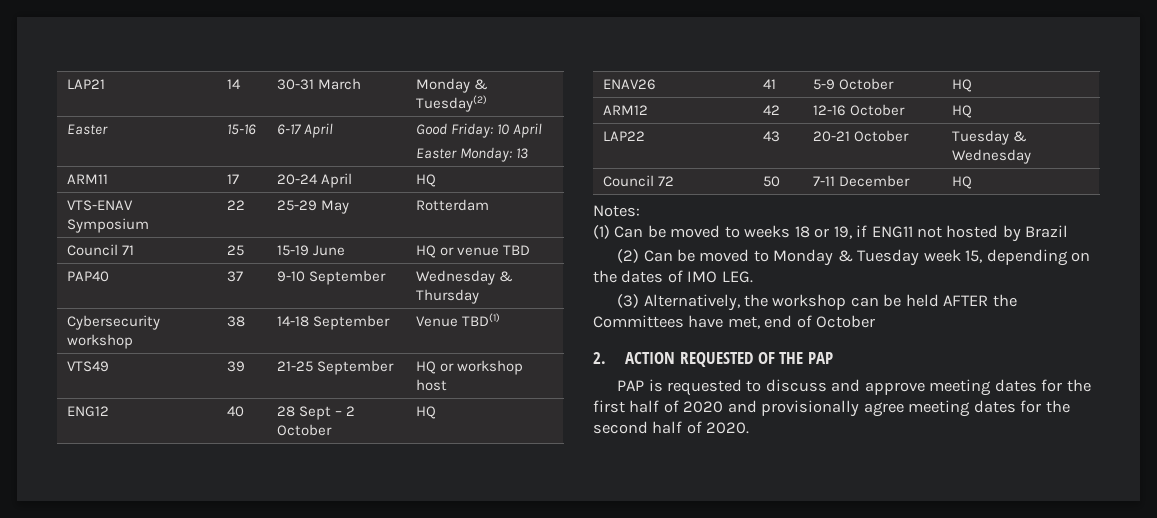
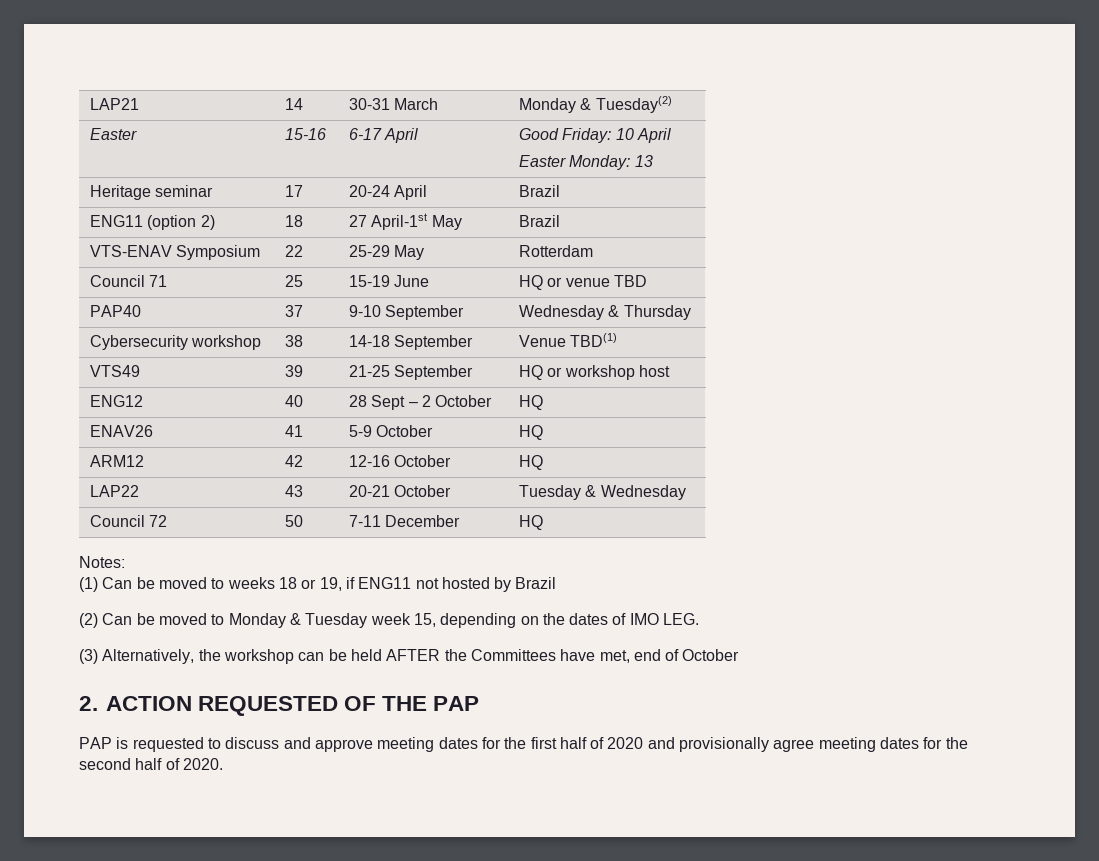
[67,174,109,184] ARM11 -> [89,185,214,200] Heritage seminar
[416,174,437,187] HQ -> [518,185,560,197] [89,215,215,230] [284,215,303,227] [348,213,462,230] [518,215,560,227] Brazil // ENG11 (option 2) | 18 | 27 April-1st May | Brazil

